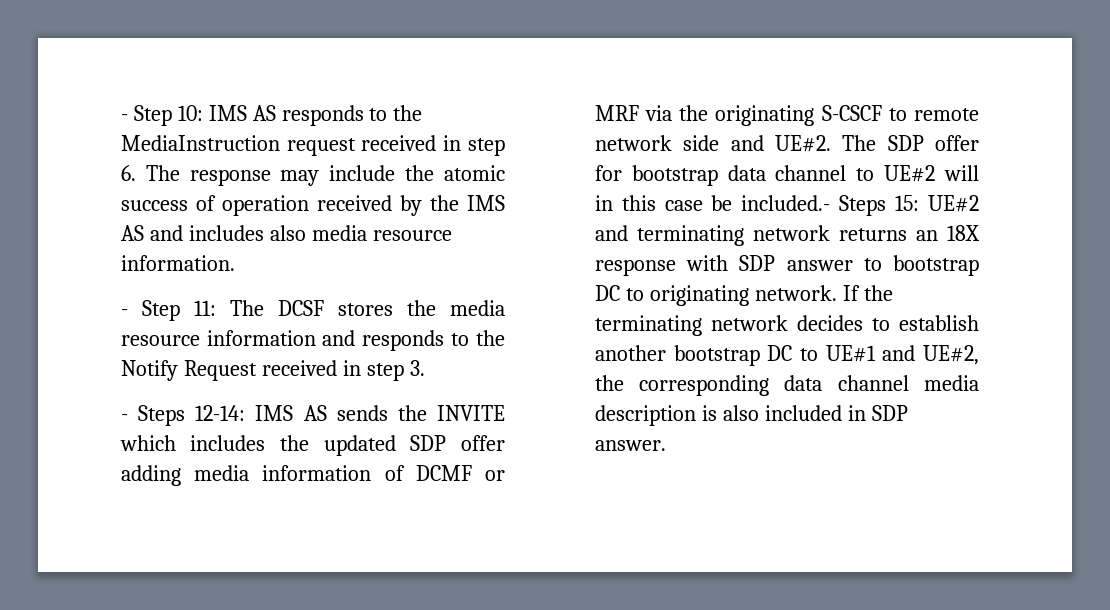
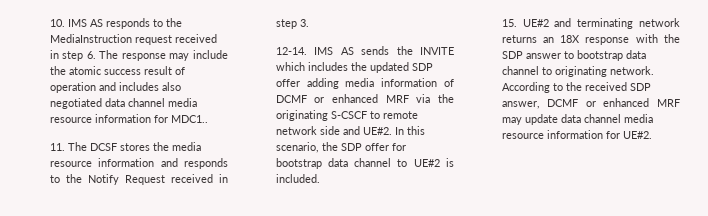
[120,105,203,126] - Step 10: -> [49,19,65,27] 10.
(188, 205) none -> [143,66,172,75] result
[316,195,506,216] [120,225,452,241] [120,255,235,271] [120,300,216,321] received by the IMS AS and includes also media resource information. // - Step 11: -> [98,82,181,91] [49,98,197,109] [49,114,208,123] [49,143,65,151] and includes also negotiated data channel media resource information for MDC1.. // 11.
[120,405,246,426] - Steps 12-14: -> [275,47,307,55] 12-14.
(506, 475) none -> [332,94,379,103] enhanced
[842,135,877,151] The -> [394,126,425,135] [275,142,338,153] In this scenario, the
[944,165,979,181] [594,195,920,216] will in this case be included.- Steps 15: -> [446,158,454,167] [275,174,320,183] [501,19,517,27] is included. // 15.
(729, 263) none -> [664,34,680,43] the
[594,285,620,301] DC -> [625,50,646,59] [501,66,539,75] data channel
[842,285,893,301] [594,315,979,336] [594,345,979,366] [594,375,979,396] [594,405,908,426] [594,440,666,451] If the terminating network decides to establish another bootstrap DC to UE#1 and UE#2, the corresponding data channel media description is also included in SDP answer. -> [501,82,651,93] [501,98,680,109] [501,114,653,125] [501,130,652,139] According to the received SDP answer, DCMF or enhanced MRF may update data channel media resource information for UE#2.

